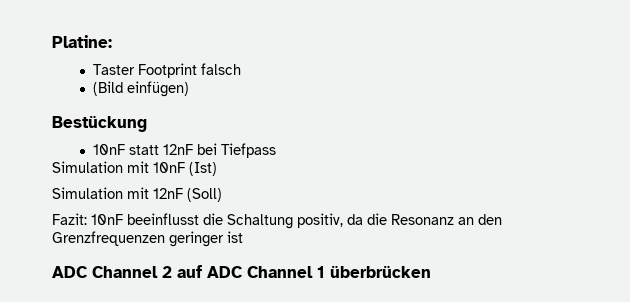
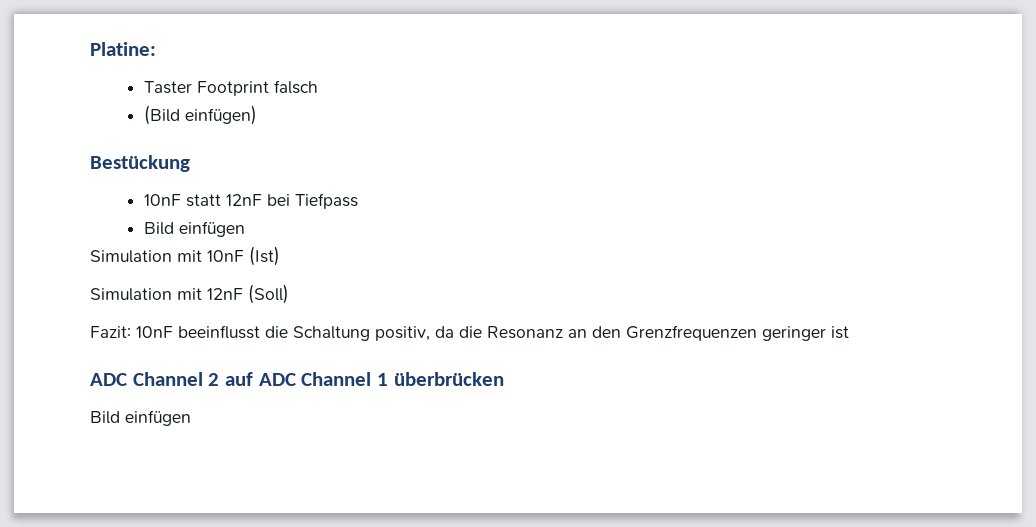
(277, 150) none -> [144,221,246,237] // Bild einfügen
(431, 271) none -> [90,410,191,426] // Bild einfügen

